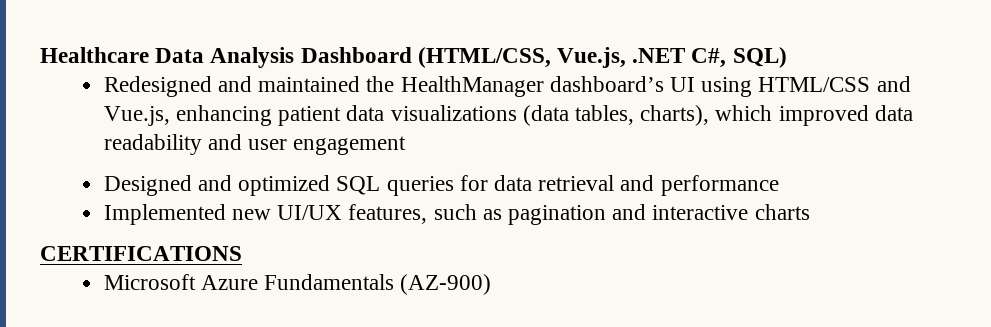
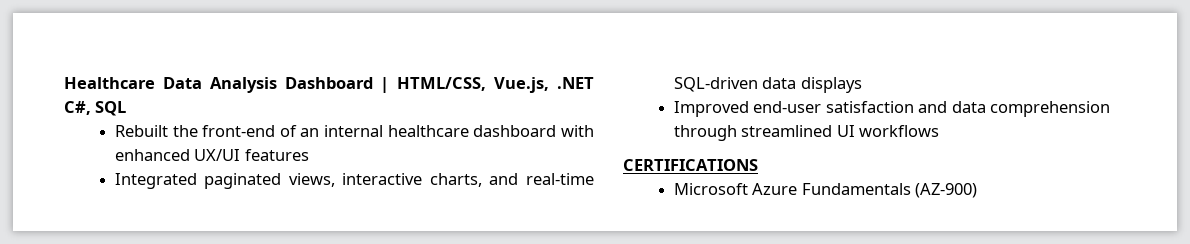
[417,47,551,68] (HTML/CSS, -> [380,77,487,93] | HTML/CSS,
[732,47,787,68] [103,76,911,97] [103,105,913,126] [103,134,407,155] [103,175,779,196] [103,204,810,225] SQL) // Redesigned and maintained the HealthManager dashboard’s UI using HTML/CSS and Vue.js, enhancing patient data visualizations (data tables, charts), which improved data readability and user engagement // Designed and optimized SQL queries for data retrieval and performance // Implemented new UI/UX features, such as pagination and interactive charts -> [95,101,127,116] [114,125,595,137] [114,149,309,161] [114,173,594,189] [673,77,862,93] [673,101,1111,117] [673,125,940,141] SQL // Rebuilt the front-end of an internal healthcare dashboard with enhanced UX/UI features // Integrated paginated views, interactive charts, and real-time SQL-driven data displays // Improved end-user satisfaction and data comprehension through streamlined UI workflows

